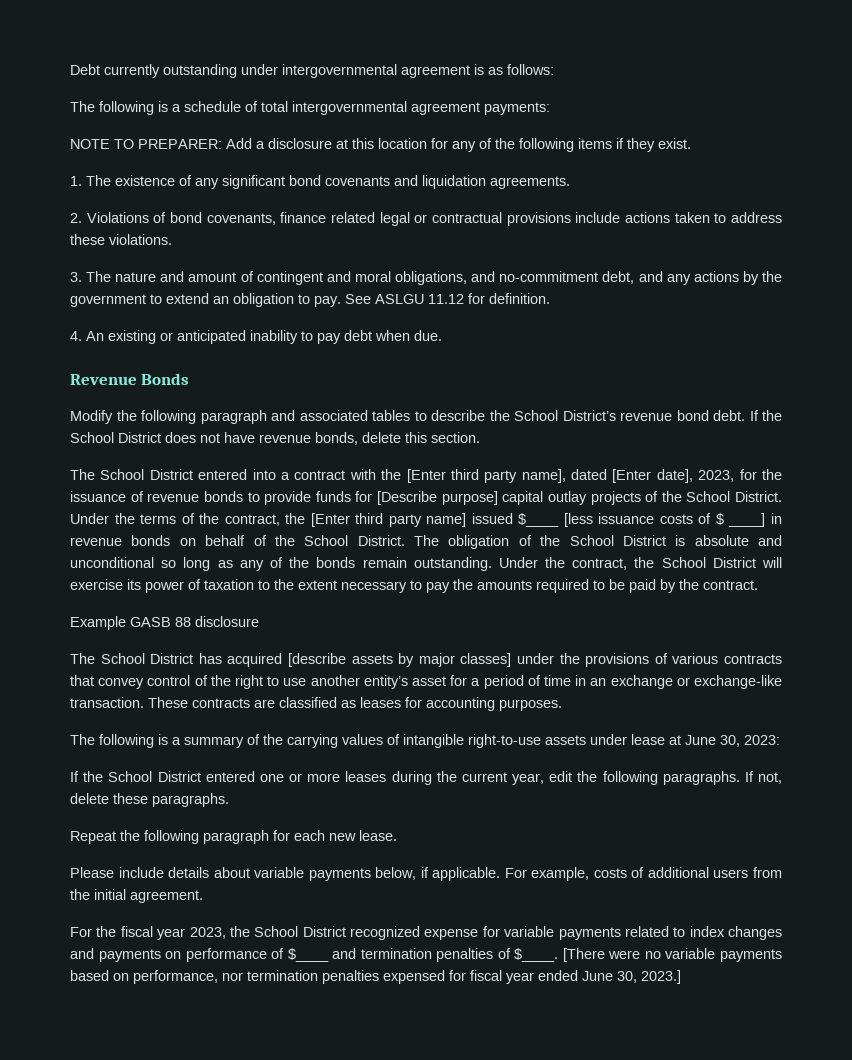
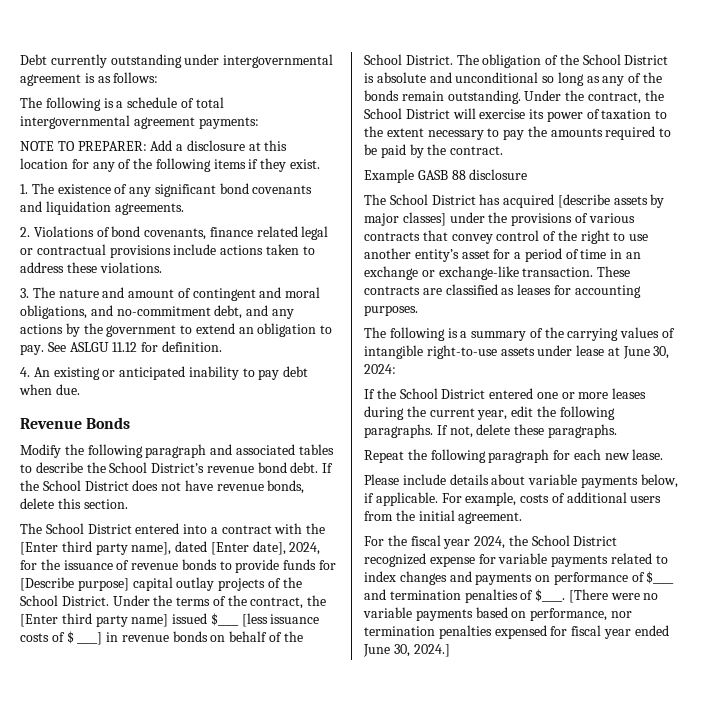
[698,470,735,482] 2023, -> [289,542,321,555] 2024,
[744,735,780,745] 2023: -> [364,364,396,374] 2024:
[189,927,226,939] 2023, -> [474,536,506,549] 2024,
[641,970,681,984] 2023.] -> [413,644,450,657] 2024.]

